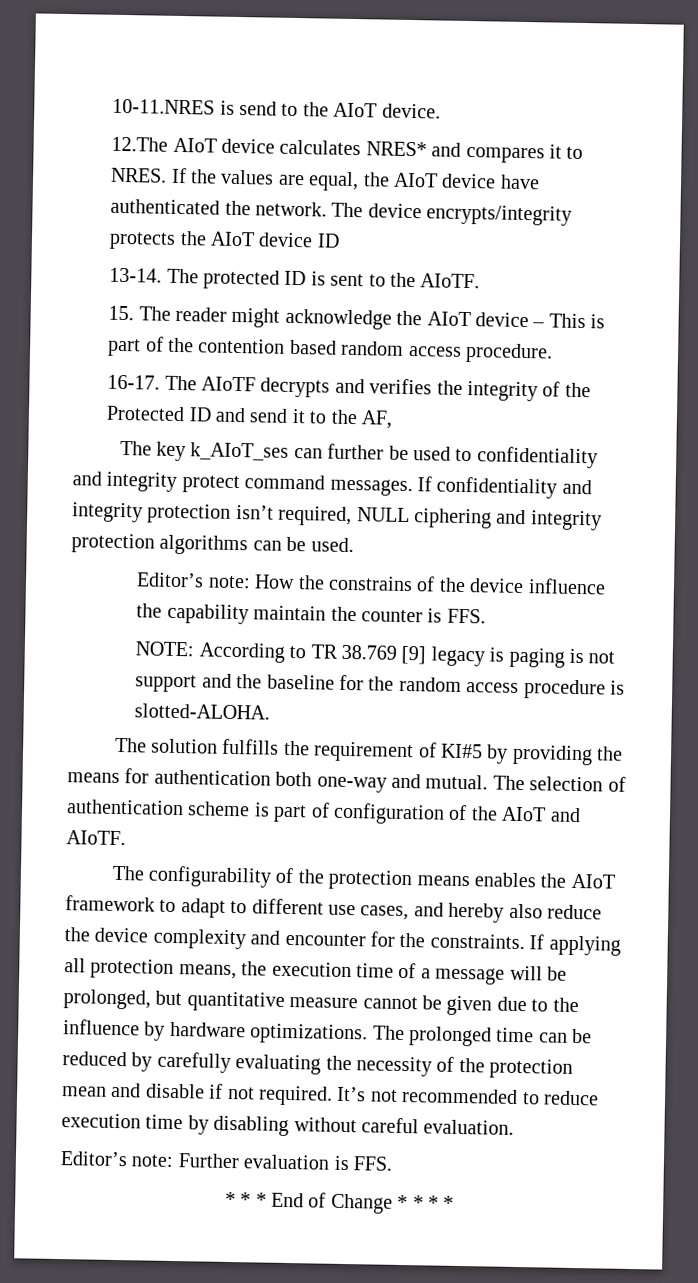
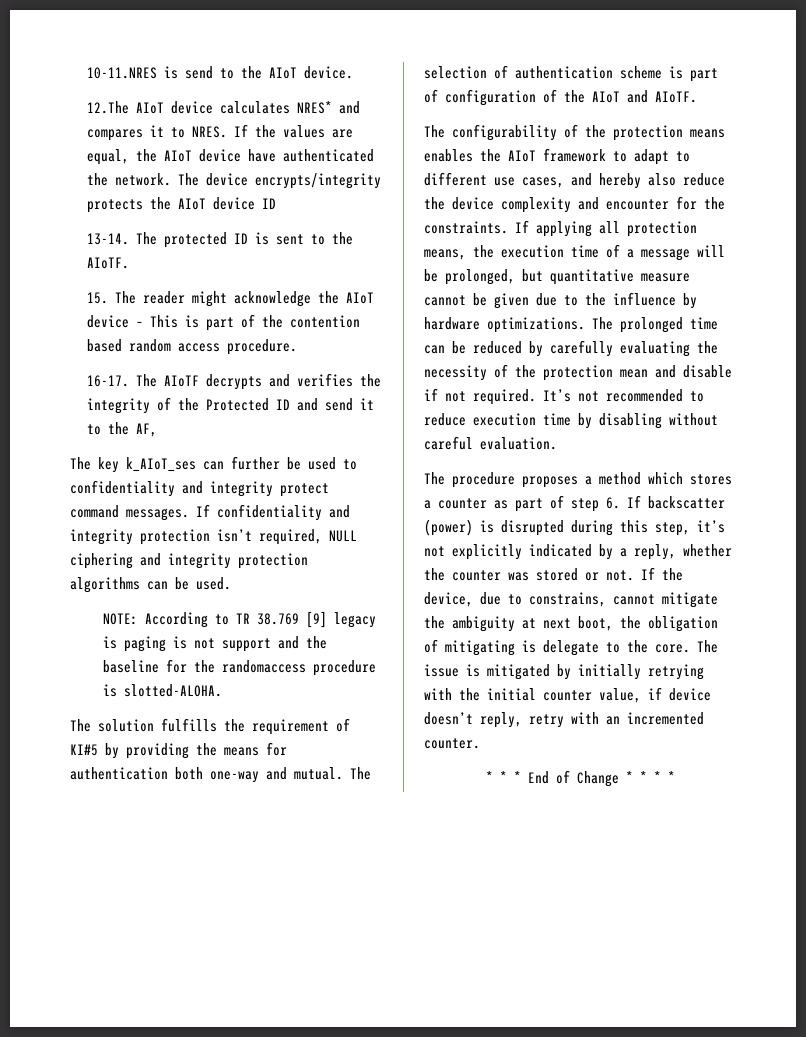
[136,572,606,595] [136,603,486,625] // Editor’s note: How the constrains of the device influence the capability maintain the counter is FFS. -> (231, 583) none
[398,676,520,693] random access -> [222,660,307,673] randomaccess
[60,1151,393,1171] Editor’s note: Further evaluation is FFS. -> [424,472,732,488] [424,495,725,512] [424,519,725,536] [424,544,732,560] [424,567,683,581] [424,592,718,608] [424,616,718,632] [424,639,718,656] [424,664,704,680] [424,687,711,703] [424,712,704,728] [424,738,480,749] The procedure proposes a method which stores a counter as part of step 6. If backscatter (power) is disrupted during this step, it’s not explicitly indicated by a reply, whether the counter was stored or not. If the device, due to constrains, cannot mitigate the ambiguity at next boot, the obligation of mitigating is delegate to the core. The issue is mitigated by initially retrying with the initial counter value, if device doesn’t reply, retry with an incremented counter.

